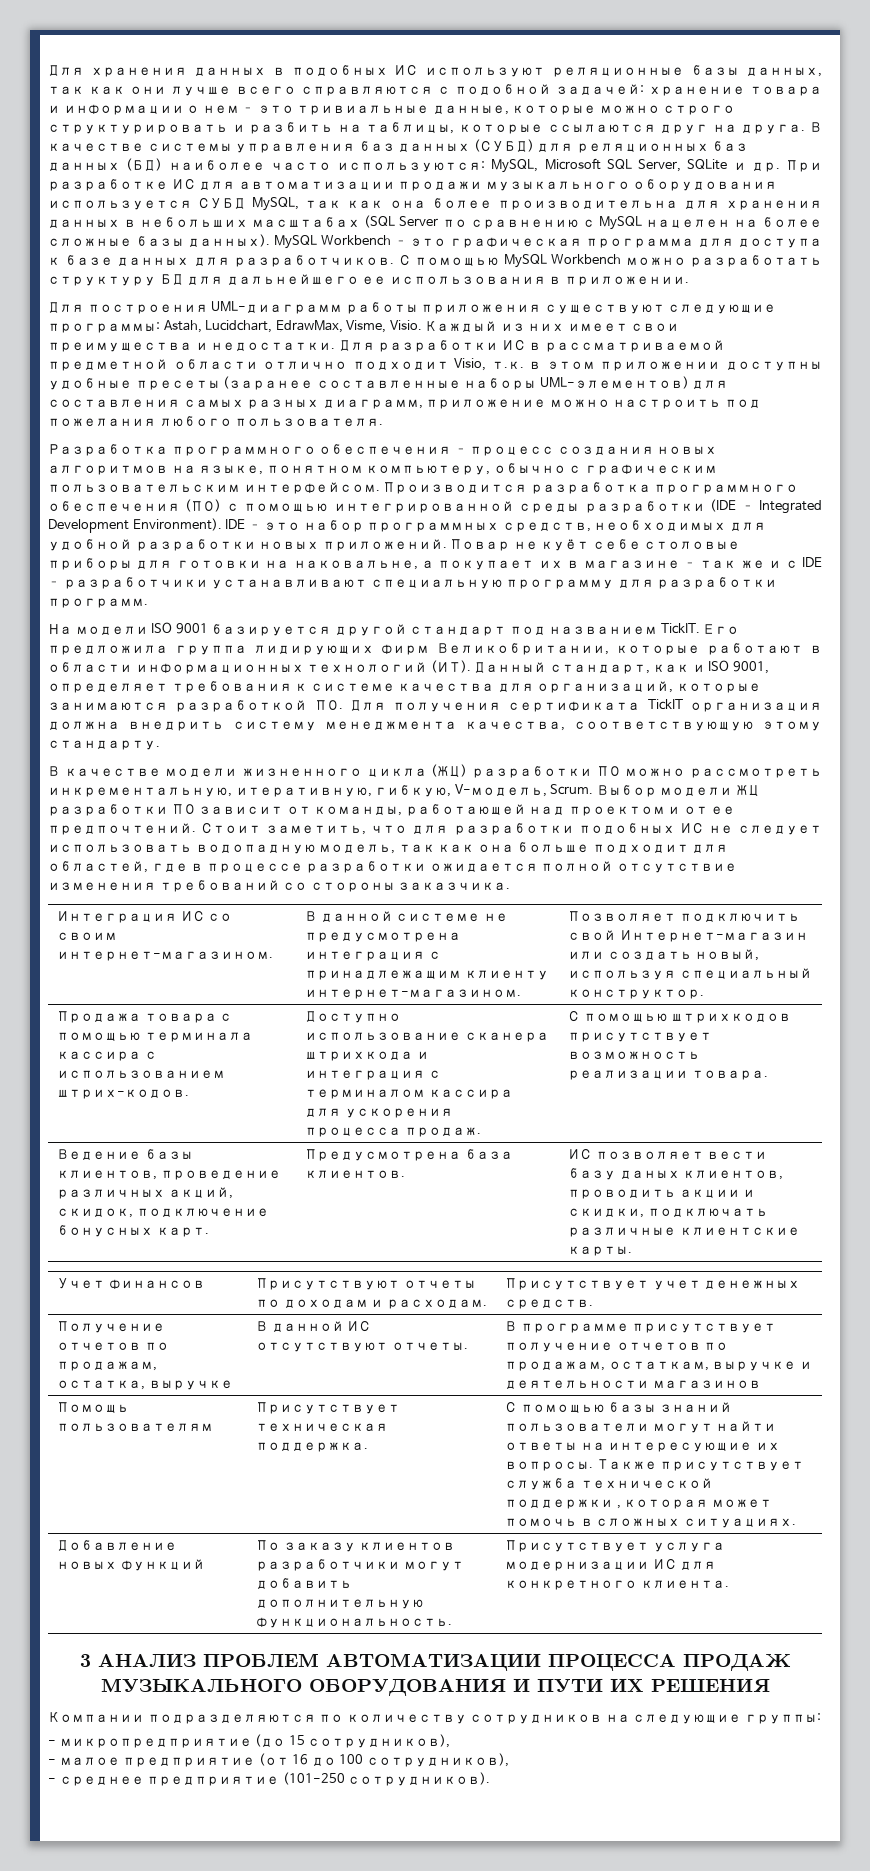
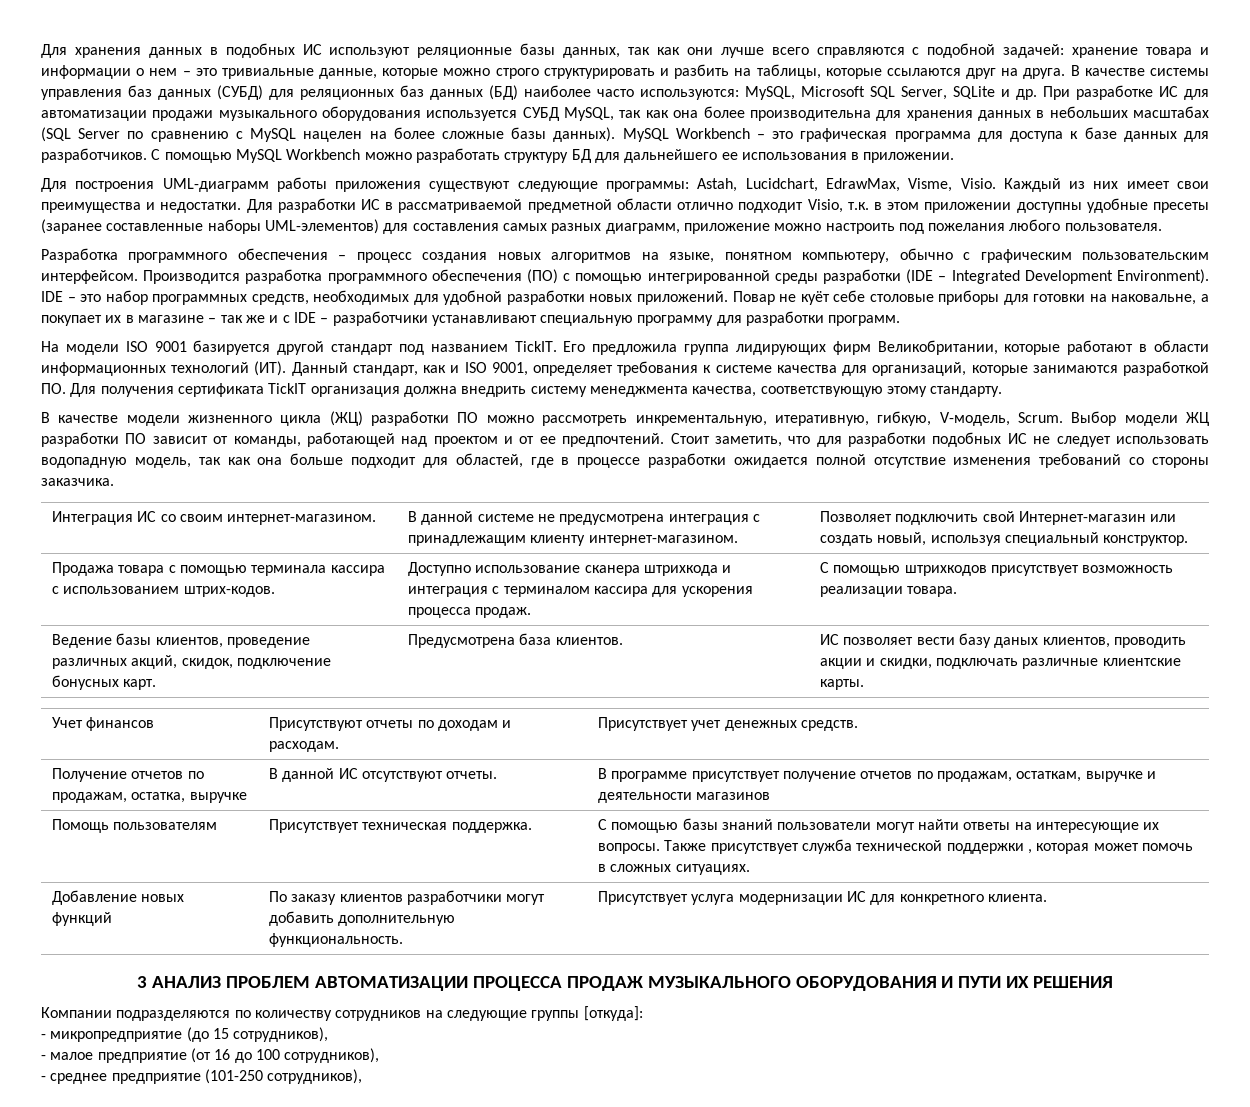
[744,1713,821,1724] группы: -> [531,1006,643,1021] группы [откуда]:
[348,1772,491,1786] сотрудников). -> [267,1069,363,1084] сотрудников),

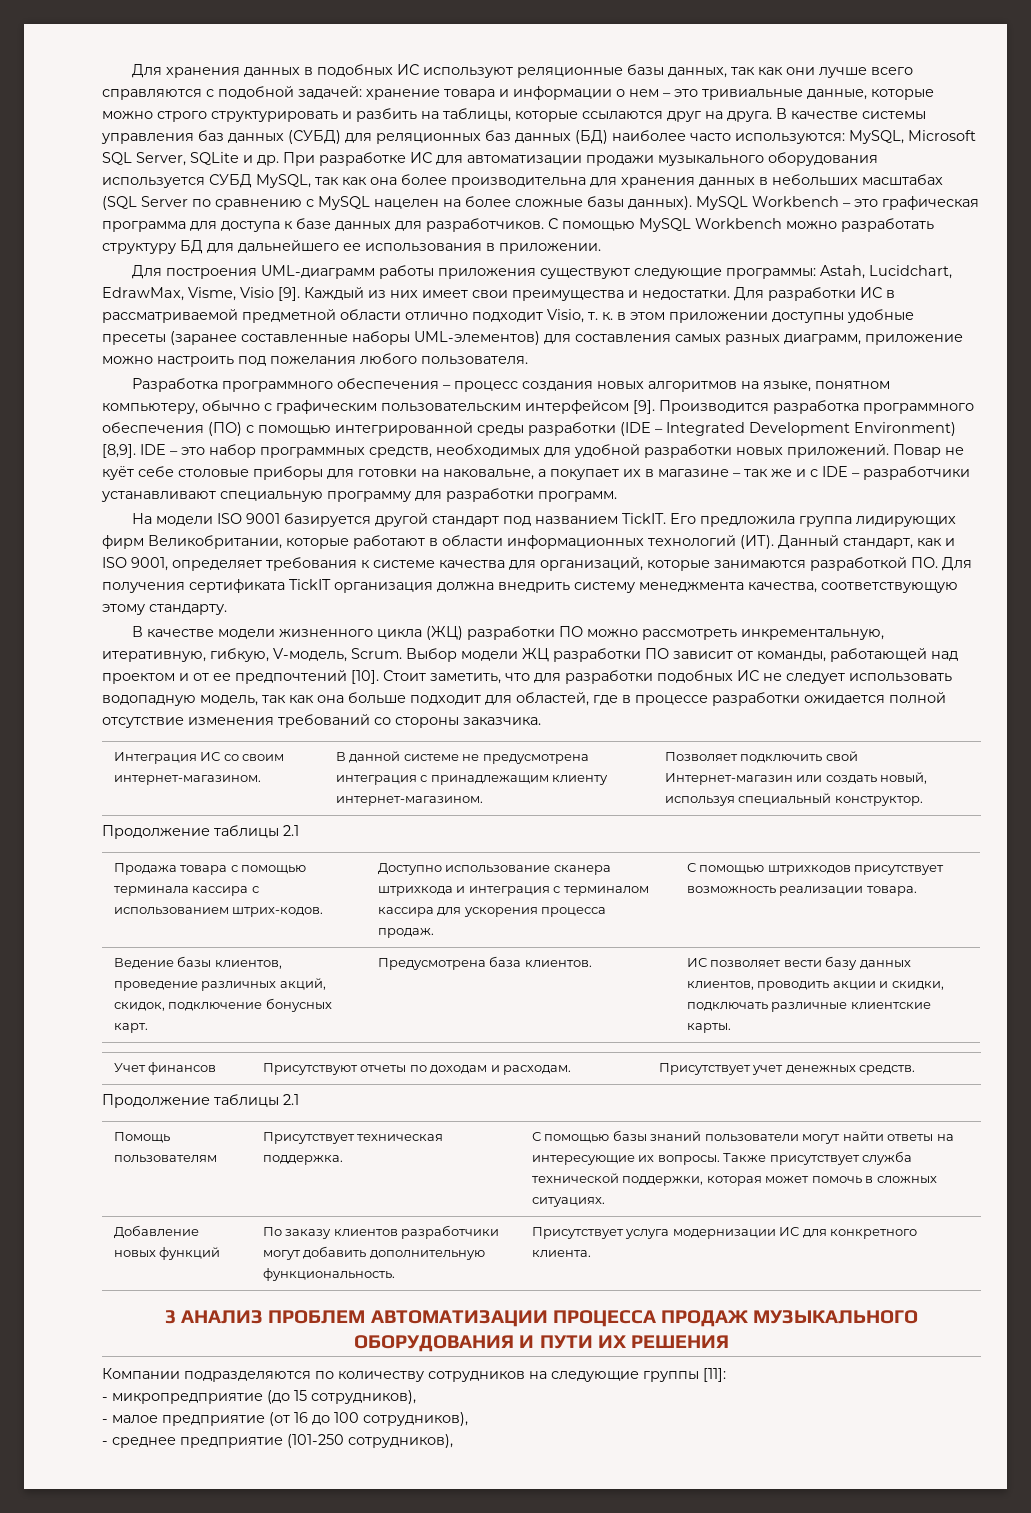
[960,178,996,189] Visio. -> [240,287,300,301] Visio [9].
[847,202,869,210] т.к. -> [588,312,613,320] т. к.
[41,270,138,284] интерфейсом. -> [525,400,655,414] интерфейсом [9].
[1117,269,1210,284] Environment). -> [854,422,956,436] [102,444,136,458] Environment) [8,9].
[562,433,665,447] предпочтений. -> [235,670,379,684] предпочтений [10].
(1189, 540) none -> [102,825,299,839] // Продолжение таблицы 2.1
[994,637,1039,648] даных -> [859,960,911,969] данных
[52,768,204,782] [52,792,247,803] [269,768,498,782] [598,768,1157,782] [598,792,771,803] // Получение отчетов по продажам, остатка, выручке | В данной ИС отсутствуют отчеты. | В программе присутствует получение отчетов по продажам, остаткам, выручке и деятельности магазинов -> [102,1094,299,1108] // Продолжение таблицы 2.1
[946,843,1033,854] поддержки , -> [622,1176,704,1186] поддержки,
[583,1006,643,1021] [откуда]: -> [703,1368,726,1382] [11]:

